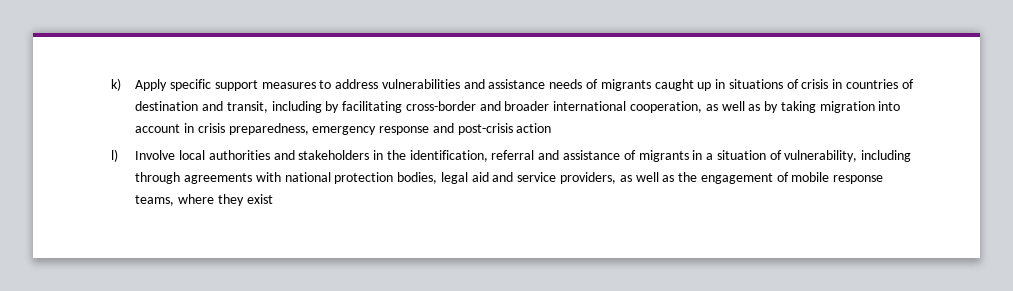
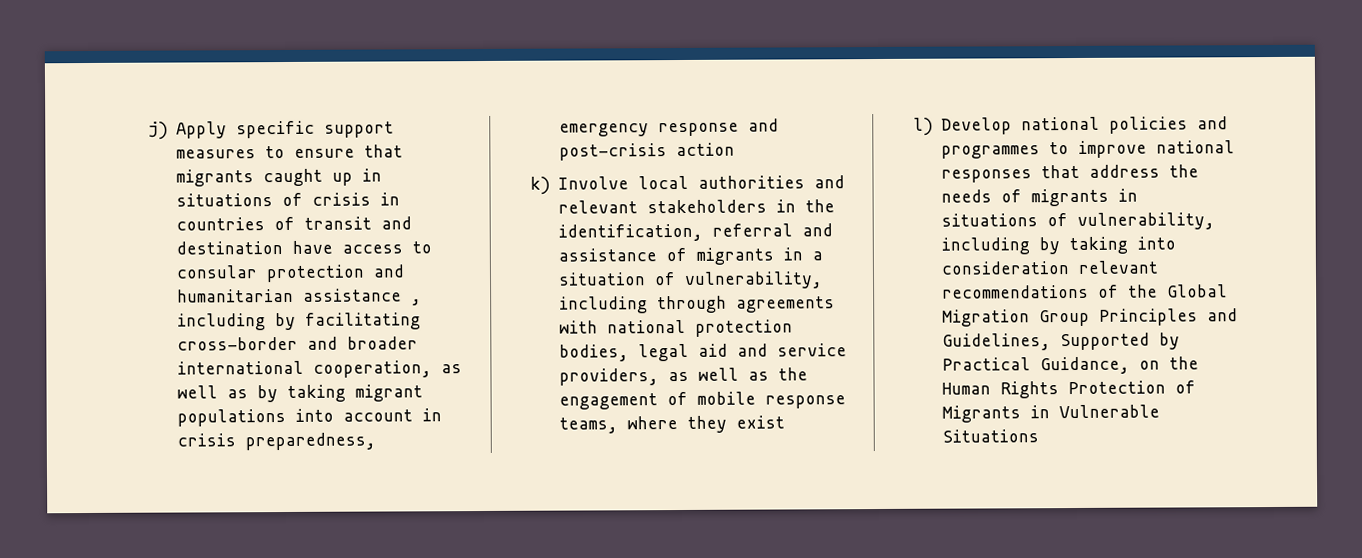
[111,78,122,91] k) -> [146,121,169,140] j)
[335,79,599,89] address vulnerabilities and assistance needs of -> [294,144,404,158] ensure that
[135,101,268,113] destination and transit, -> [304,216,413,230] [176,240,433,255] [176,264,405,283] [177,288,423,306] transit and destination have access to consular protection and humanitarian assistance ,
[819,101,875,113] migration -> [355,384,424,402] [177,408,287,427] migrant populations
[111,149,119,162] l) -> [529,176,551,195] k)
(295, 155) none -> [558,200,639,214] relevant
(273, 199) none -> [912,116,1229,136] [941,140,1236,159] [941,164,1200,183] [941,188,1139,207] [941,212,1216,230] [941,236,1177,255] [941,260,1159,275] [942,284,1229,299] [942,308,1239,327] [942,332,1181,351] [942,356,1200,375] [942,380,1197,399] [942,404,1161,423] [942,429,1040,443] // l) Develop national policies and programmes to improve national responses that address the needs of migrants in situations of vulnerability, including by taking into consideration relevant recommendations of the Global Migration Group Principles and Guidelines, Supported by Practical Guidance, on the Human Rights Protection of Migrants in Vulnerable Situations

